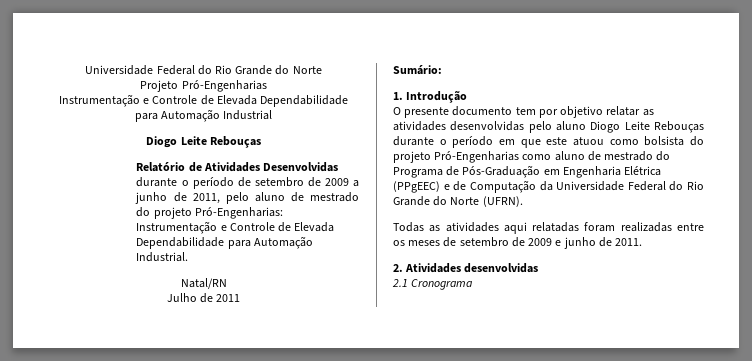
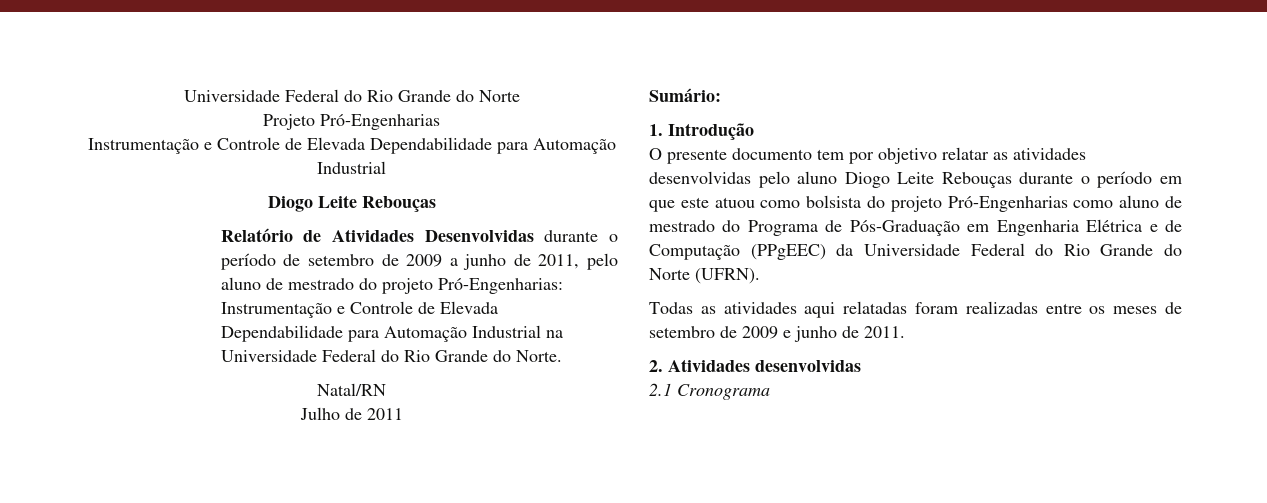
[136,252,189,262] Industrial. -> [471,325,563,338] [220,349,562,362] Industrial na Universidade Federal do Rio Grande do Norte.
[393,181,440,193] (PPgEEC) -> (1143, 225) none
(536, 186) none -> [750,244,826,260] (PPgEEC)

